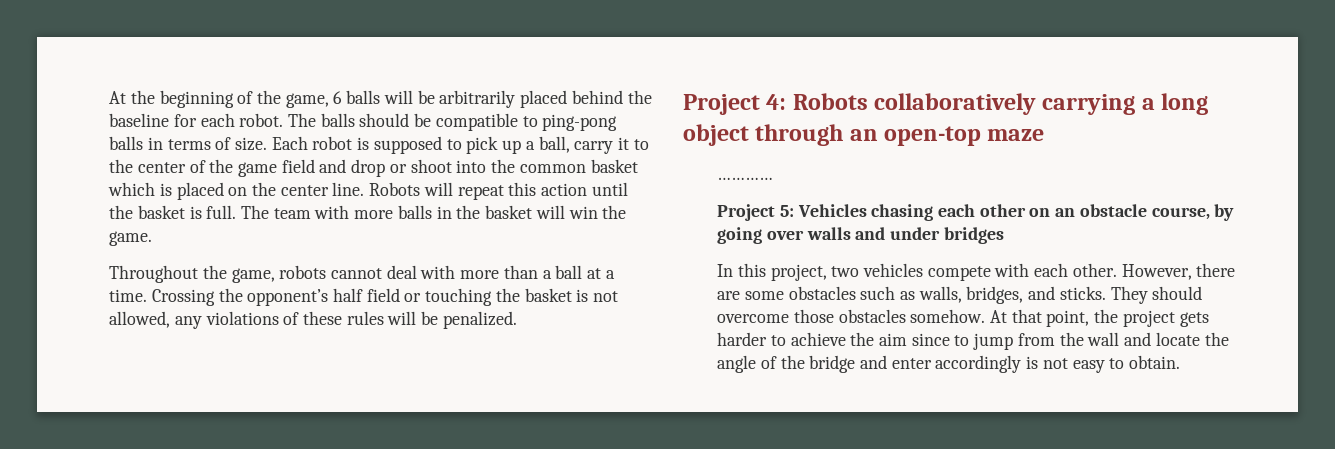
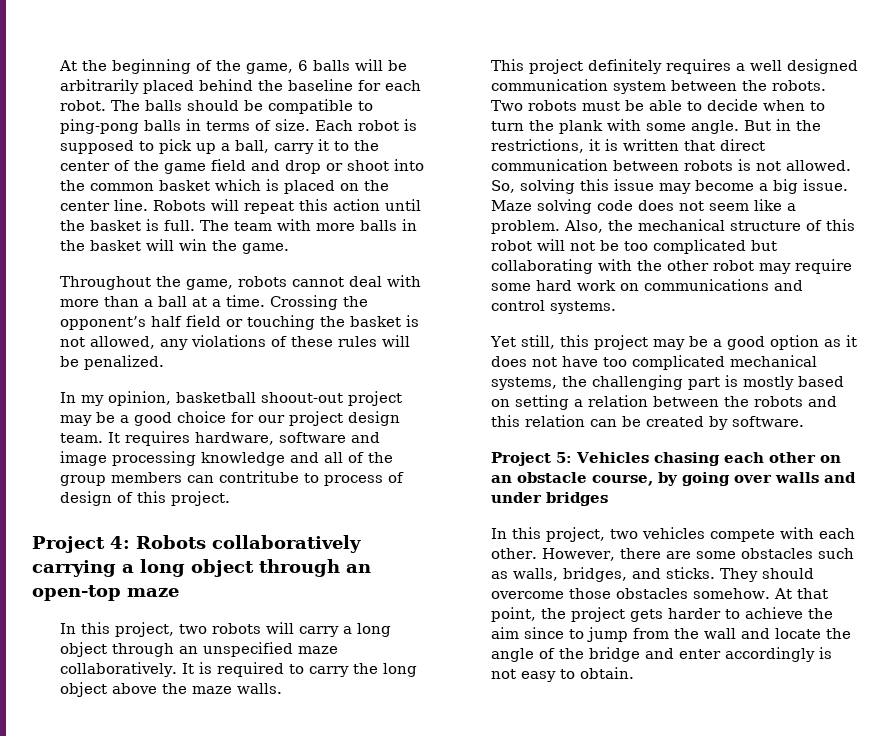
(517, 320) none -> [60,391,403,406] [60,411,401,426] [60,431,381,446] [60,451,394,466] [60,471,405,486] [60,491,231,506] // In my opinion, basketball shoout-out project may be a good choice for our project design team. It requires hardware, software and image processing knowledge and all of the group members can contritube to process of design of this project.
[717,177,774,180] ………… -> [60,622,392,637] [60,642,339,657] [60,662,418,677] [60,682,283,697] [491,59,859,74] [491,79,827,94] [491,99,826,111] [491,119,822,134] [491,139,766,153] [491,159,852,171] [491,179,849,194] [491,199,797,214] [491,219,856,234] [491,239,778,254] [491,259,853,274] [491,279,804,291] [491,300,617,314] [490,335,858,350] [491,355,818,370] [491,375,845,390] [491,395,838,410] [491,415,805,430] In this project, two robots will carry a long object through an unspecified maze collaboratively. It is required to carry the long object above the maze walls. // This project definitely requires a well designed communication system between the robots. Two robots must be able to decide when to turn the plank with some angle. But in the restrictions, it is written that direct communication between robots is not allowed. So, solving this issue may become a big issue. Maze solving code does not seem like a problem. Also, the mechanical structure of this robot will not be too complicated but collaborating with the other robot may require some hard work on communications and control systems. // Yet still, this project may be a good option as it does not have too complicated mechanical systems, the challenging part is mostly based on setting a relation between the robots and this relation can be created by software.

